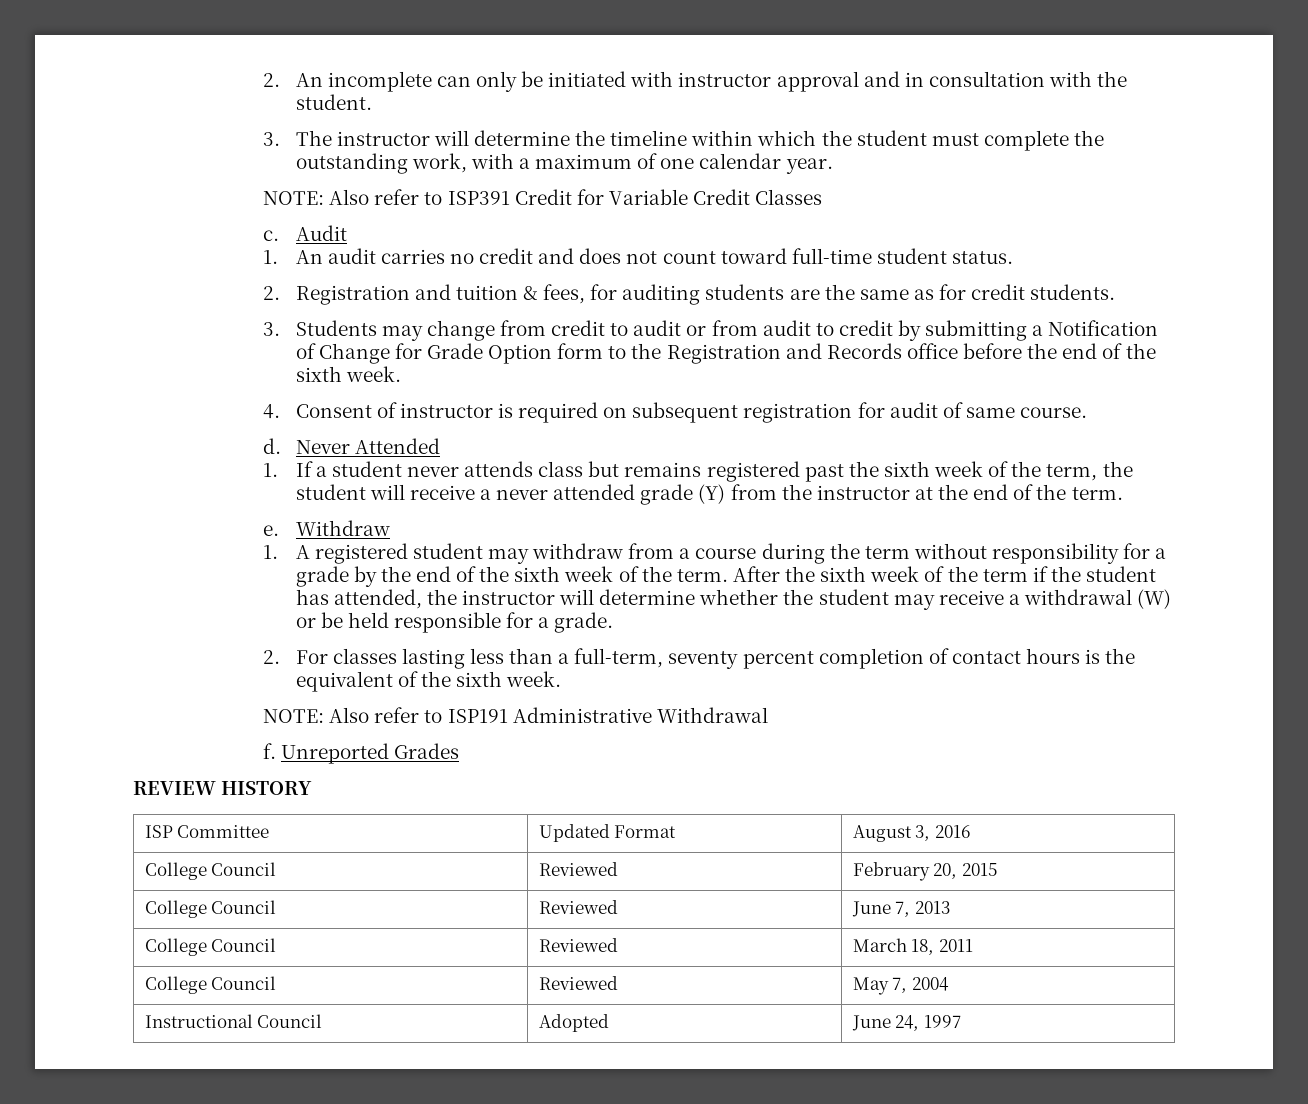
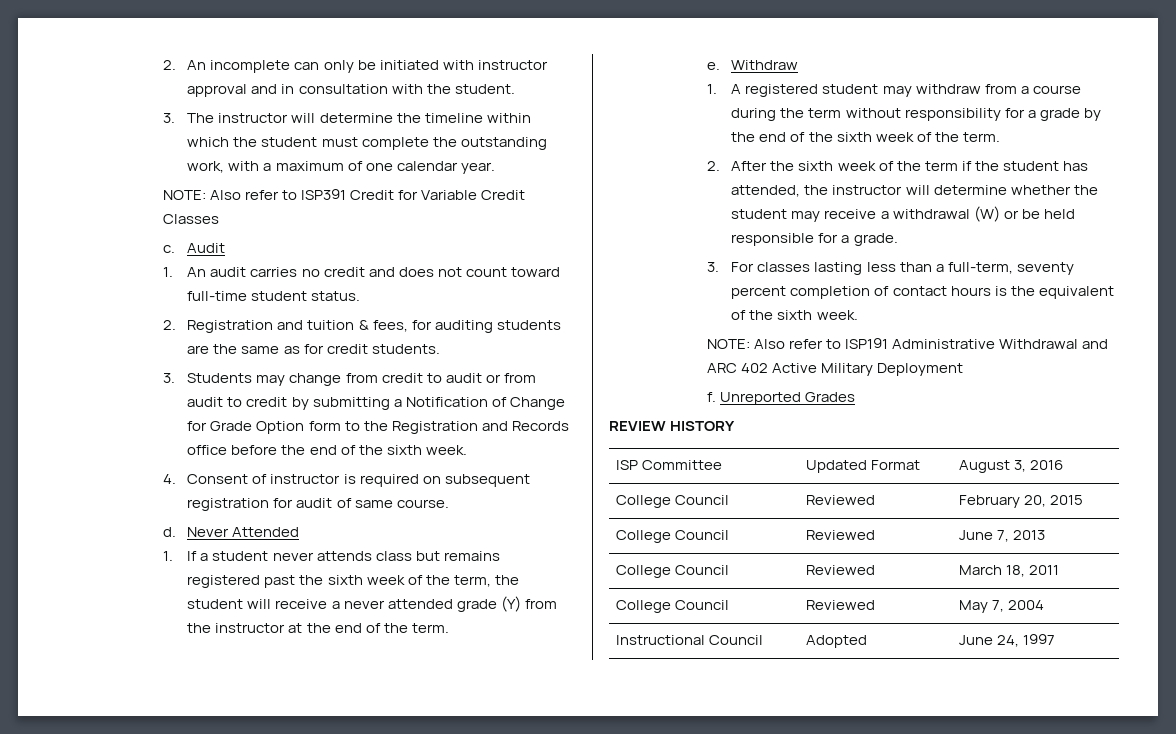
(728, 575) none -> [706,161,720,171] // 2.
[263,650,281,664] 2. -> [706,262,719,272] 3.
(768, 715) none -> [1082,339,1109,349] [706,363,964,376] and ARC 402 Active Military Deployment

